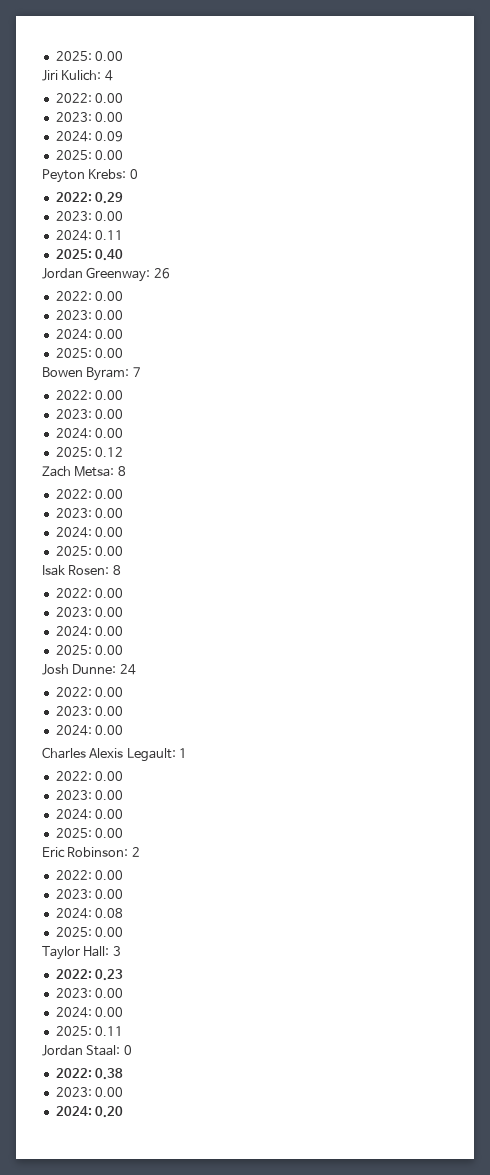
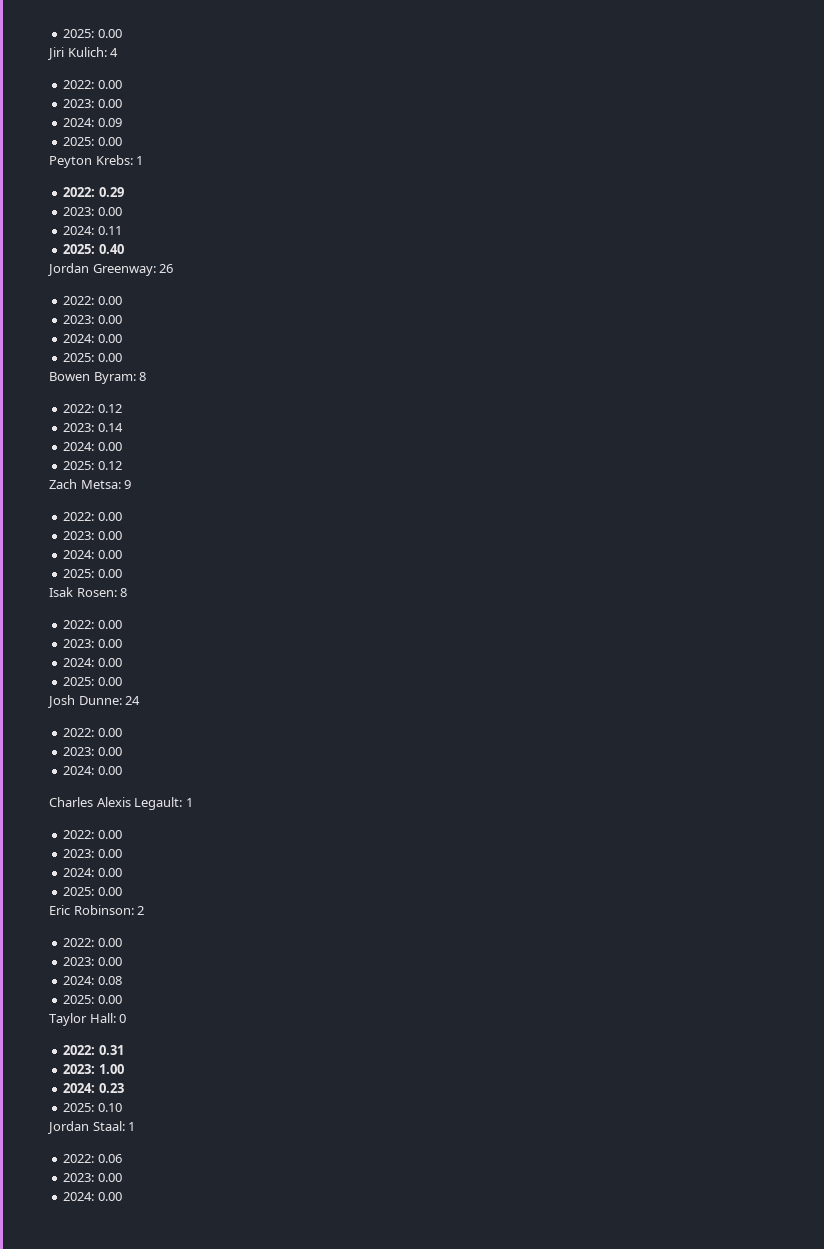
[129,169,138,179] 0 -> [136,156,144,165] 1
[132,367,141,377] [55,390,124,400] [55,409,124,419] 7 // 2022: 0.00 // 2023: 0.00 -> [139,372,147,381] [63,404,122,413] [63,423,123,432] 8 // 2022: 0.12 // 2023: 0.14
[117,466,126,476] 8 -> [124,480,132,489] 9
[112,946,121,956] [55,969,124,981] [55,988,124,998] [55,1007,124,1018] [55,1026,124,1036] [42,1045,132,1056] [55,1068,124,1080] [55,1087,124,1097] [55,1106,124,1118] 3 // 2022: 0.23 // 2023: 0.00 // 2024: 0.00 // 2025: 0.11 // Jordan Staal: 0 // 2022: 0.38 // 2023: 0.00 // 2024: 0.20 -> [119,1014,127,1023] [63,1045,124,1055] [63,1064,124,1074] [63,1083,124,1093] [63,1103,122,1112] [47,1121,136,1134] [63,1154,122,1163] [63,1173,122,1182] [63,1192,122,1201] 0 // 2022: 0.31 // 2023: 1.00 // 2024: 0.23 // 2025: 0.10 // Jordan Staal: 1 // 2022: 0.06 // 2023: 0.00 // 2024: 0.00

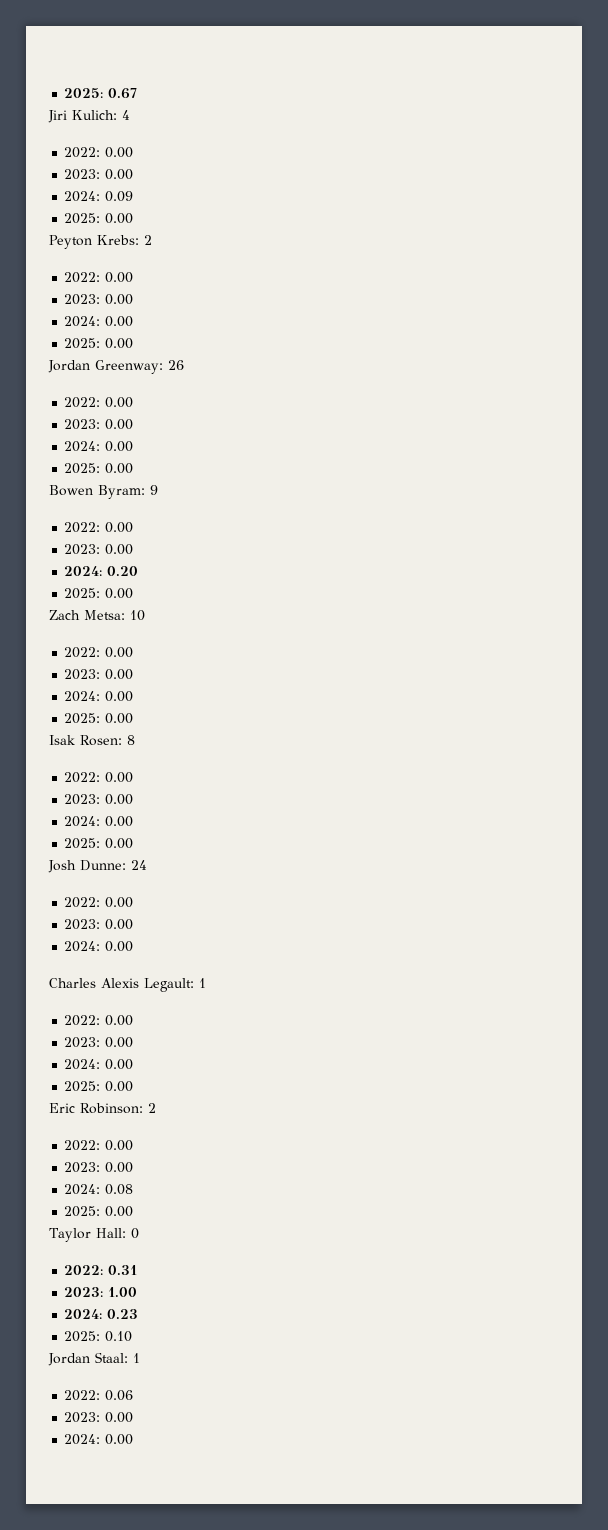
[63,29,122,38] 2025: 0.00 -> [64,88,138,99] 2025: 0.67
[136,156,144,165] [63,187,124,197] [63,207,122,216] [63,226,122,235] [63,244,124,254] 1 // 2022: 0.29 // 2023: 0.00 // 2024: 0.11 // 2025: 0.40 -> [144,235,152,245] [64,272,134,283] [64,294,134,305] [64,316,134,327] [64,338,134,349] 2 // 2022: 0.00 // 2023: 0.00 // 2024: 0.00 // 2025: 0.00
[139,372,147,381] [63,404,122,413] [63,423,123,432] [63,442,122,451] [63,461,122,470] 8 // 2022: 0.12 // 2023: 0.14 // 2024: 0.00 // 2025: 0.12 -> [150,485,158,495] [64,522,134,533] [64,544,134,555] [64,566,139,576] [64,588,134,599] 9 // 2022: 0.00 // 2023: 0.00 // 2024: 0.20 // 2025: 0.00
[124,480,132,489] 9 -> [130,610,145,621] 10

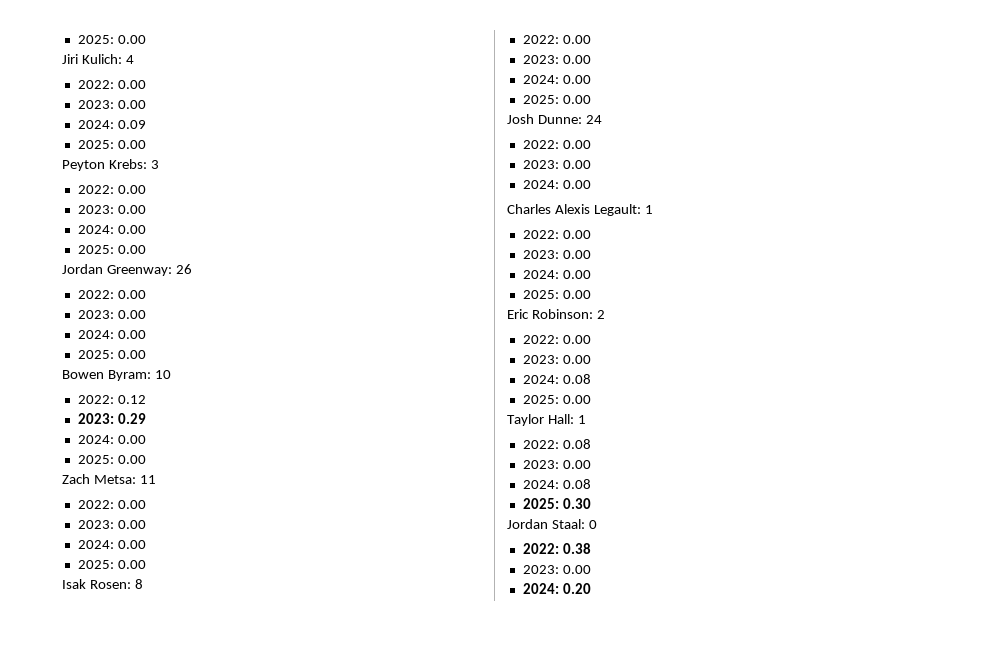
[64,88,138,99] 2025: 0.67 -> [77,35,146,44] 2025: 0.00
[144,235,152,245] 2 -> [150,160,159,169] 3
[150,485,158,495] [64,522,134,533] [64,544,134,555] [64,566,139,576] 9 // 2022: 0.00 // 2023: 0.00 // 2024: 0.20 -> [154,370,171,379] [77,395,146,404] [77,413,146,424] [77,435,146,444] 10 // 2022: 0.12 // 2023: 0.29 // 2024: 0.00
[130,610,145,621] 10 -> [139,475,156,484] 11
[130,1228,139,1239] [64,1265,138,1275] [64,1287,138,1297] [64,1309,139,1319] [64,1331,133,1342] [48,1352,140,1366] [64,1390,134,1401] [64,1412,134,1423] [64,1434,134,1445] 0 // 2022: 0.31 // 2023: 1.00 // 2024: 0.23 // 2025: 0.10 // Jordan Staal: 1 // 2022: 0.06 // 2023: 0.00 // 2024: 0.00 -> [577,415,586,424] [522,439,591,449] [522,460,591,469] [522,479,591,489] [522,498,591,509] [507,519,597,529] [522,543,591,554] [522,565,591,574] [522,583,591,594] 1 // 2022: 0.08 // 2023: 0.00 // 2024: 0.08 // 2025: 0.30 // Jordan Staal: 0 // 2022: 0.38 // 2023: 0.00 // 2024: 0.20

